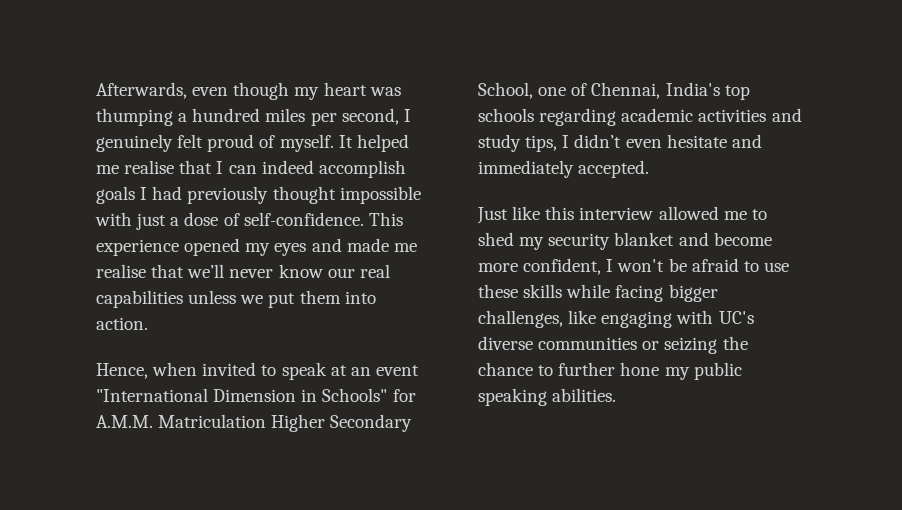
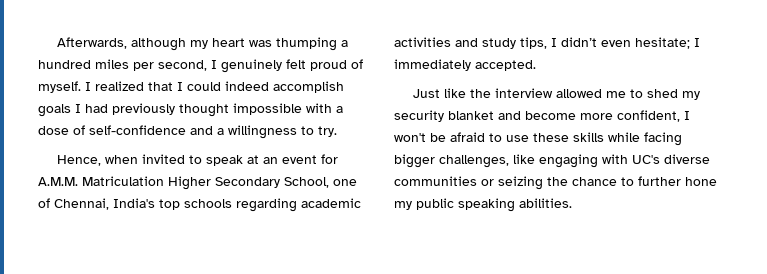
[192,82,290,100] even though -> [131,38,187,51] although
[338,134,409,152] [96,160,175,174] It helped me realise -> [85,81,144,91] I realized
[228,165,257,174] can -> [187,82,221,91] could
[136,213,167,230] just -> (332, 108) none
[243,212,403,226] [96,238,417,256] [96,264,390,278] [96,290,376,308] [96,317,148,330] self-confidence. This experience opened my eyes and made me realise that we’ll never know our real capabilities unless we put them into action. -> [89,125,337,139] self-confidence and a willingness to try.
[96,388,388,402] "International Dimension in Schools" -> (318, 159) none
[666,134,762,148] hesitate and -> [635,37,700,49] hesitate; I
[545,206,575,220] this -> [470,89,492,98] the

